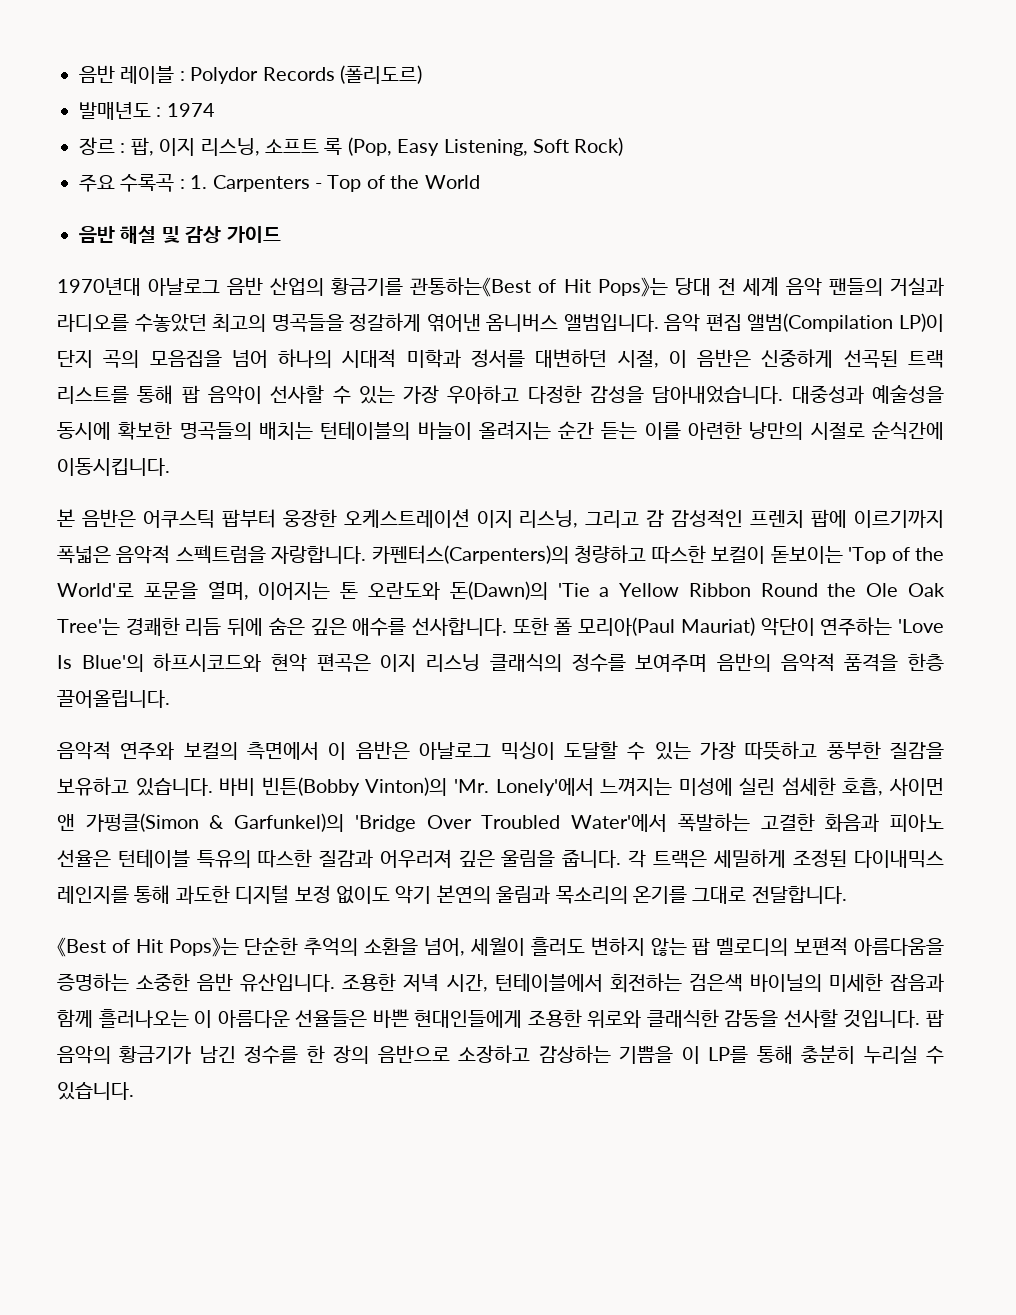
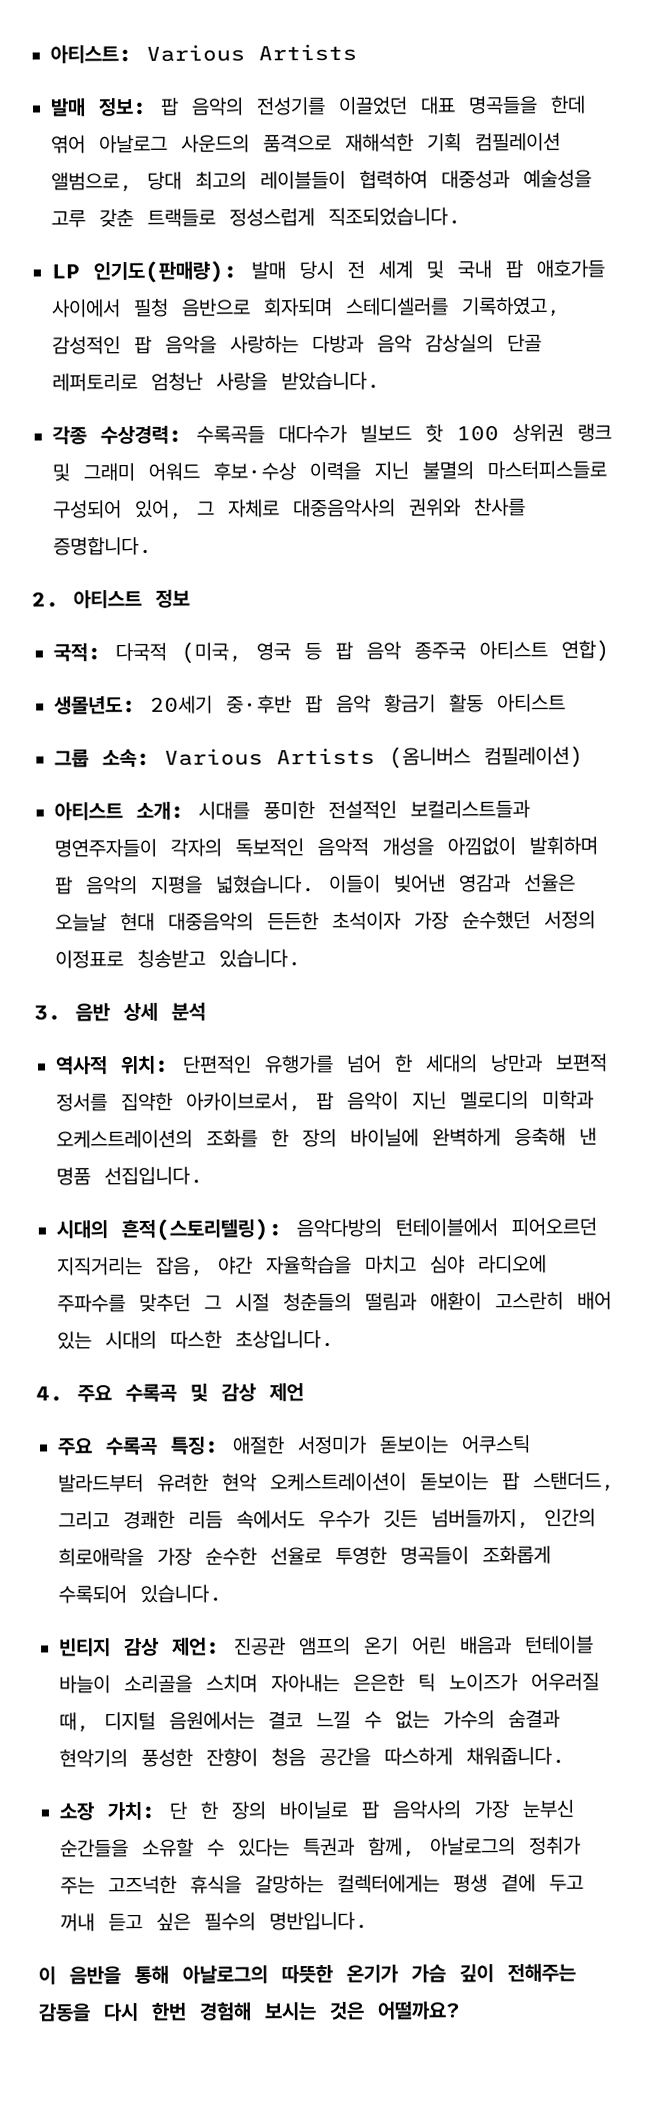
[79,65,422,84] [79,102,215,120] [79,137,624,156] [79,174,480,192] [79,225,281,244] [57,277,944,297] [57,313,944,332] [57,349,945,368] [57,385,944,404] [57,420,944,440] [57,458,170,476] [57,509,944,528] [57,545,945,564] [57,581,946,600] [57,617,944,636] [57,653,945,672] [57,690,170,708] [57,741,944,760] [57,777,945,796] [57,813,945,832] [57,849,944,868] [57,885,847,904] [57,937,945,957] [57,973,945,993] [57,1009,945,1028] [57,1045,945,1064] [57,1082,134,1100] 음반 레이블 : Polydor Records (폴리도르) // 발매년도 : 1974 // 장르 : 팝, 이지 리스닝, 소프트 록 (Pop, Easy Listening, Soft Rock) // 주요 수록곡 : 1. Carpenters - Top of the World // 음반 해설 및 감상 가이드 // 1970년대 아날로그 음반 산업의 황금기를 관통하는《Best of Hit Pops》는 당대 전 세계 음악 팬들의 거실과 라디오를 수놓았던 최고의 명곡들을 정갈하게 엮어낸 옴니버스 앨범입니다. 음악 편집 앨범(Compilation LP)이 단지 곡의 모음집을 넘어 하나의 시대적 미학과 정서를 대변하던 시절, 이 음반은 신중하게 선곡된 트랙 리스트를 통해 팝 음악이 선사할 수 있는 가장 우아하고 다정한 감성을 담아내었습니다. 대중성과 예술성을 동시에 확보한 명곡들의 배치는 턴테이블의 바늘이 올려지는 순간 듣는 이를 아련한 낭만의 시절로 순식간에 이동시킵니다. // 본 음반은 어쿠스틱 팝부터 웅장한 오케스트레이션 이지 리스닝, 그리고 감 감성적인 프렌치 팝에 이르기까지 폭넓은 음악적 스펙트럼을 자랑합니다. 카펜터스(Carpenters)의 청량하고 따스한 보컬이 돋보이는 'Top of the World'로 포문을 열며, 이어지는 톤 오란도와 돈(Dawn)의 'Tie a Yellow Ribbon Round the Ole Oak Tree'는 경쾌한 리듬 뒤에 숨은 깊은 애수를 선사합니다. 또한 폴 모리아(Paul Mauriat) 악단이 연주하는 'Love Is Blue'의 하프시코드와 현악 편곡은 이지 리스닝 클래식의 정수를 보여주며 음반의 음악적 품격을 한층 끌어올립니다. // 음악적 연주와 보컬의 측면에서 이 음반은 아날로그 믹싱이 도달할 수 있는 가장 따뜻하고 풍부한 질감을 보유하고 있습니다. 바비 빈튼(Bobby Vinton)의 'Mr. Lonely'에서 느껴지는 미성에 실린 섬세한 호흡, 사이먼 앤 가펑클(Simon & Garfunkel)의 'Bridge Over Troubled Water'에서 폭발하는 고결한 화음과 피아노 선율은 턴테이블 특유의 따스한 질감과 어우러져 깊은 울림을 줍니다. 각 트랙은 세밀하게 조정된 다이내믹스 레인지를 통해 과도한 디지털 보정 없이도 악기 본연의 울림과 목소리의 온기를 그대로 전달합니다. // 《Best of Hit Pops》는 단순한 추억의 소환을 넘어, 세월이 흘러도 변하지 않는 팝 멜로디의 보편적 아름다움을 증명하는 소중한 음반 유산입니다. 조용한 저녁 시간, 턴테이블에서 회전하는 검은색 바이닐의 미세한 잡음과 함께 흘러나오는 이 아름다운 선율들은 바쁜 현대인들에게 조용한 위로와 클래식한 감동을 선사할 것입니다. 팝 음악의 황금기가 남긴 정수를 한 장의 음반으로 소장하고 감상하는 기쁨을 이 LP를 통해 충분히 누리실 수 있습니다. -> [50,43,357,64] [50,95,586,117] [51,132,561,154] [51,169,592,193] [51,207,462,228] [51,259,605,284] [52,296,562,318] [52,333,542,355] [52,371,381,392] [52,423,612,445] [52,460,607,482] [53,497,526,520] [53,536,153,556] [31,589,190,609] [53,639,610,664] [54,693,566,715] [54,745,584,769] [54,799,530,821] [54,836,598,858] [55,873,576,895] [55,910,596,932] [55,949,302,969] [33,1002,206,1022] [55,1053,608,1075] [56,1090,594,1113] [56,1127,597,1149] [56,1166,204,1186] [56,1217,597,1242] [57,1254,547,1277] [57,1291,612,1313] [57,1329,335,1350] [35,1383,304,1403] [57,1434,531,1456] [58,1471,616,1493] [58,1508,596,1530] [58,1545,551,1567] [58,1584,223,1604] [59,1635,594,1657] [59,1672,600,1694] [59,1709,560,1733] [59,1746,566,1768] [59,1799,574,1821] [60,1836,581,1858] [60,1873,584,1895] [60,1911,369,1932] [38,1963,576,1985] [38,2001,461,2022] 아티스트: Various Artists // 발매 정보: 팝 음악의 전성기를 이끌었던 대표 명곡들을 한데 엮어 아날로그 사운드의 품격으로 재해석한 기획 컴필레이션 앨범으로, 당대 최고의 레이블들이 협력하여 대중성과 예술성을 고루 갖춘 트랙들로 정성스럽게 직조되었습니다. // LP 인기도(판매량): 발매 당시 전 세계 및 국내 팝 애호가들 사이에서 필청 음반으로 회자되며 스테디셀러를 기록하였고, 감성적인 팝 음악을 사랑하는 다방과 음악 감상실의 단골 레퍼토리로 엄청난 사랑을 받았습니다. // 각종 수상경력: 수록곡들 대다수가 빌보드 핫 100 상위권 랭크 및 그래미 어워드 후보·수상 이력을 지닌 불멸의 마스터피스들로 구성되어 있어, 그 자체로 대중음악사의 권위와 찬사를 증명합니다. // 2. 아티스트 정보 // 국적: 다국적 (미국, 영국 등 팝 음악 종주국 아티스트 연합) // 생몰년도: 20세기 중·후반 팝 음악 황금기 활동 아티스트 // 그룹 소속: Various Artists (옴니버스 컴필레이션) // 아티스트 소개: 시대를 풍미한 전설적인 보컬리스트들과 명연주자들이 각자의 독보적인 음악적 개성을 아낌없이 발휘하며 팝 음악의 지평을 넓혔습니다. 이들이 빚어낸 영감과 선율은 오늘날 현대 대중음악의 든든한 초석이자 가장 순수했던 서정의 이정표로 칭송받고 있습니다. // 3. 음반 상세 분석 // 역사적 위치: 단편적인 유행가를 넘어 한 세대의 낭만과 보편적 정서를 집약한 아카이브로서, 팝 음악이 지닌 멜로디의 미학과 오케스트레이션의 조화를 한 장의 바이닐에 완벽하게 응축해 낸 명품 선집입니다. // 시대의 흔적(스토리텔링): 음악다방의 턴테이블에서 피어오르던 지직거리는 잡음, 야간 자율학습을 마치고 심야 라디오에 주파수를 맞추던 그 시절 청춘들의 떨림과 애환이 고스란히 배어 있는 시대의 따스한 초상입니다. // 4. 주요 수록곡 및 감상 제언 // 주요 수록곡 특징: 애절한 서정미가 돋보이는 어쿠스틱 발라드부터 유려한 현악 오케스트레이션이 돋보이는 팝 스탠더드, 그리고 경쾌한 리듬 속에서도 우수가 깃든 넘버들까지, 인간의 희로애락을 가장 순수한 선율로 투영한 명곡들이 조화롭게 수록되어 있습니다. // 빈티지 감상 제언: 진공관 앰프의 온기 어린 배음과 턴테이블 바늘이 소리골을 스치며 자아내는 은은한 틱 노이즈가 어우러질 때, 디지털 음원에서는 결코 느낄 수 없는 가수의 숨결과 현악기의 풍성한 잔향이 청음 공간을 따스하게 채워줍니다. // 소장 가치: 단 한 장의 바이닐로 팝 음악사의 가장 눈부신 순간들을 소유할 수 있다는 특권과 함께, 아날로그의 정취가 주는 고즈넉한 휴식을 갈망하는 컬렉터에게는 평생 곁에 두고 꺼내 듣고 싶은 필수의 명반입니다. // 이 음반을 통해 아날로그의 따뜻한 온기가 가슴 깊이 전해주는 감동을 다시 한번 경험해 보시는 것은 어떨까요?

